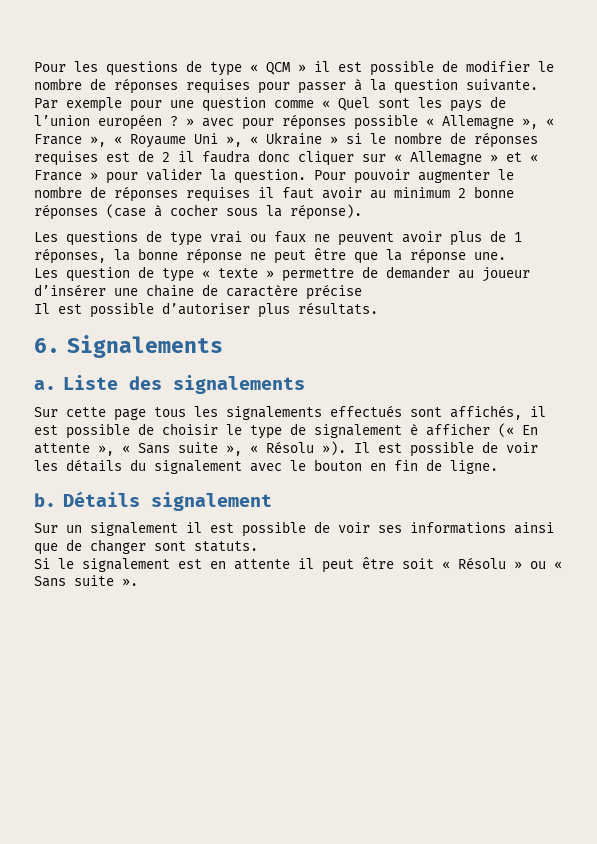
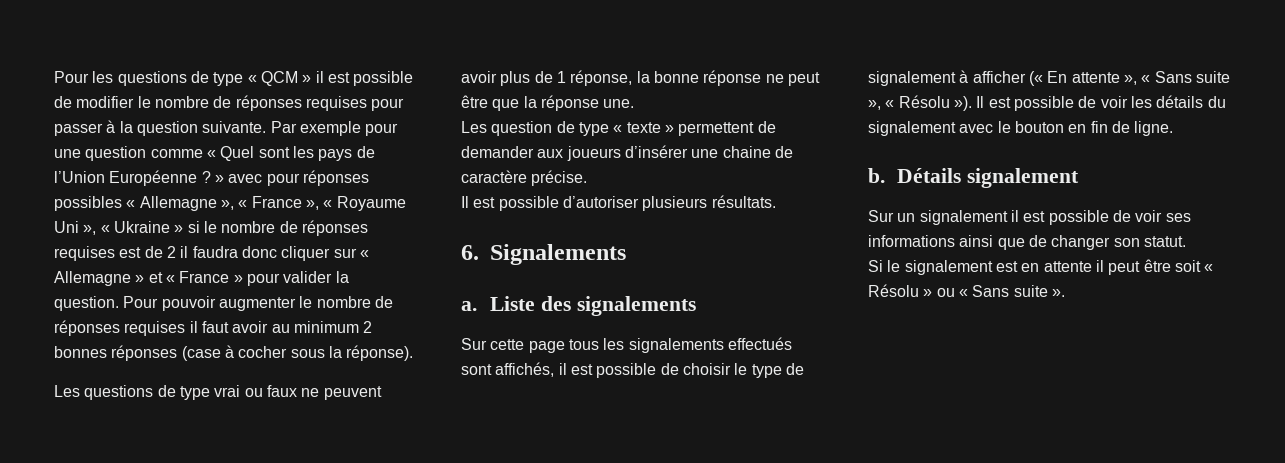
[34,114,162,130] l’union européen -> [54,170,198,186] l’Union Européenne
[354,114,418,130] possible -> [54,196,122,211] possibles
[474,186,514,198] bonne -> [54,346,107,358] bonnes
[34,248,106,264] réponses, -> [570,70,633,86] réponse,
[282,268,354,282] permettre -> [678,122,755,136] permettent
[458,267,530,282] au joueur -> [537,146,621,161] aux joueurs
[306,284,362,300] précise -> [531,170,588,186] précise.
[258,303,290,318] plus -> [642,196,708,211] plusieurs
[410,424,418,435] è -> [959,70,969,83] à
[154,541,258,552] sont statuts. -> [1113,236,1186,247] son statut.

